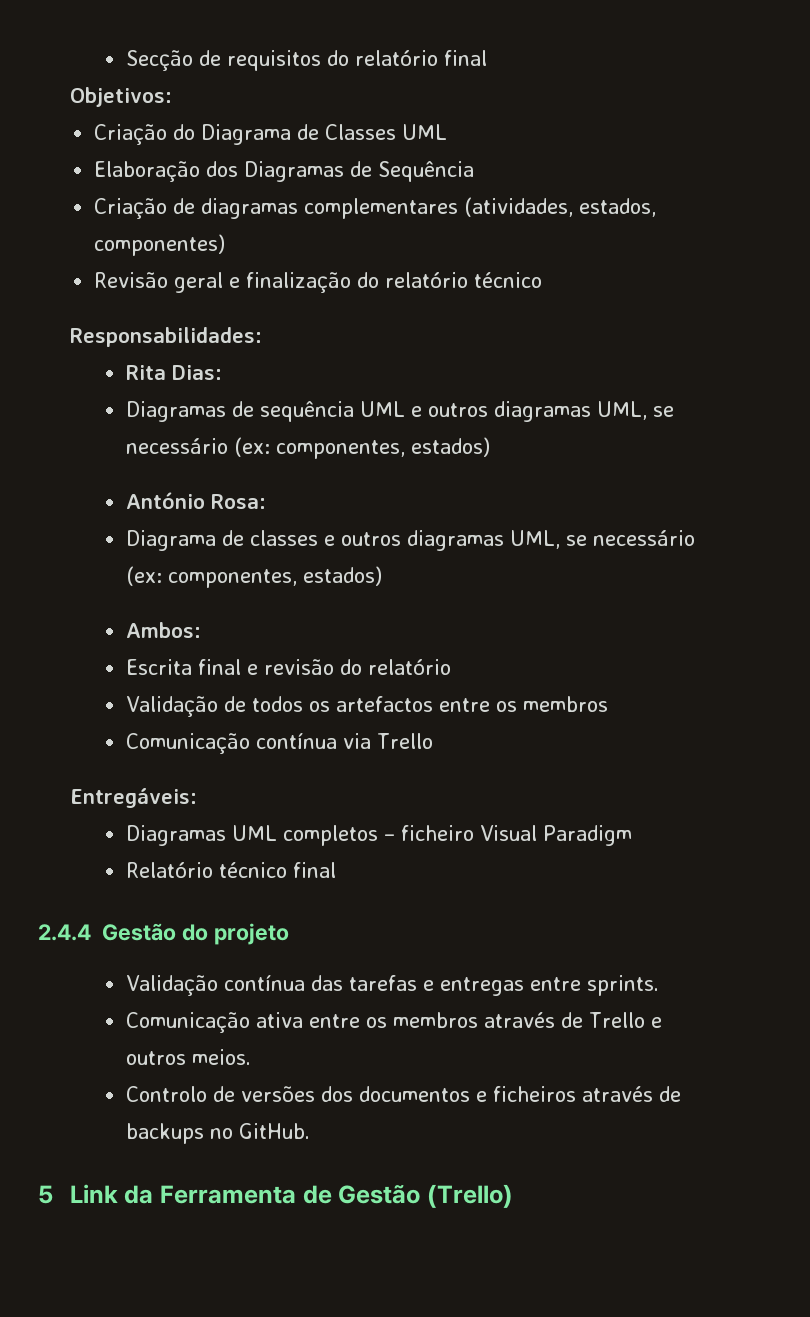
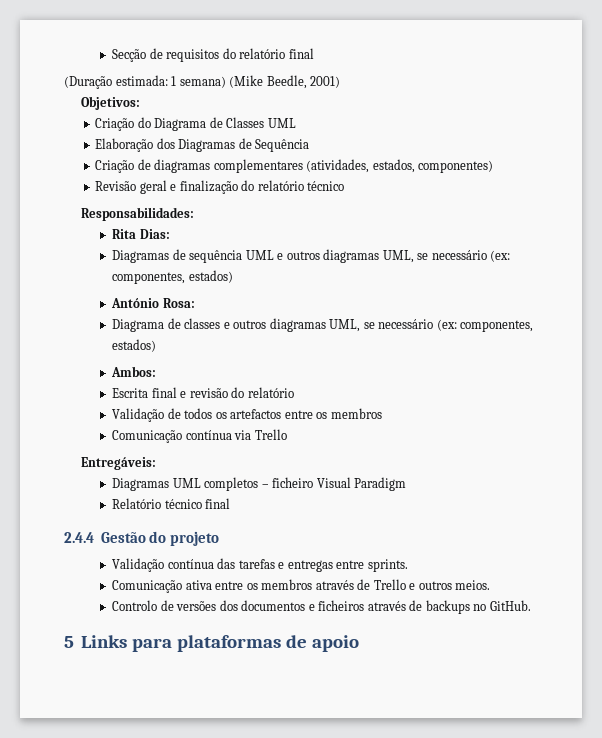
(487, 58) none -> [64,75,341,89] // (Duração estimada: 1 semana) (Mike Beedle, 2001)
[69,1184,513,1208] Link da Ferramenta de Gestão (Trello) -> [80,635,359,652] Links para plataformas de apoio

